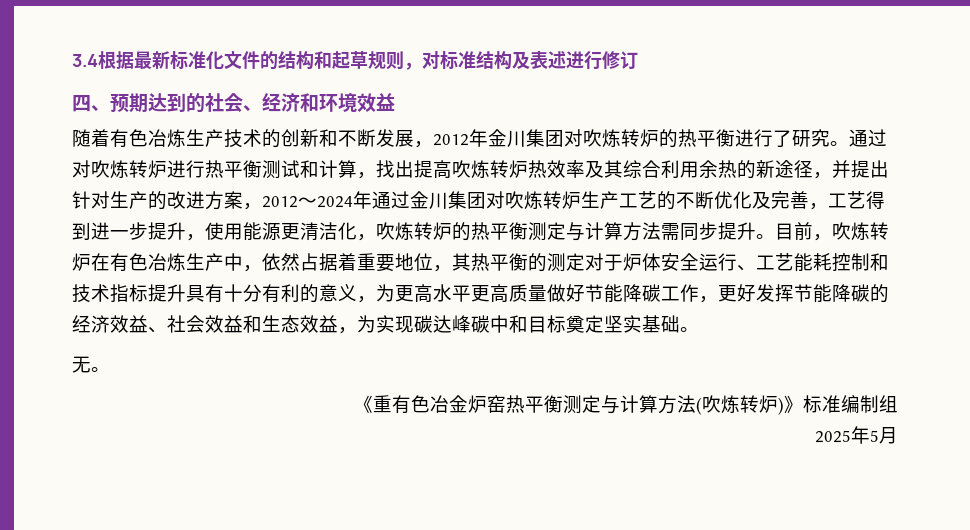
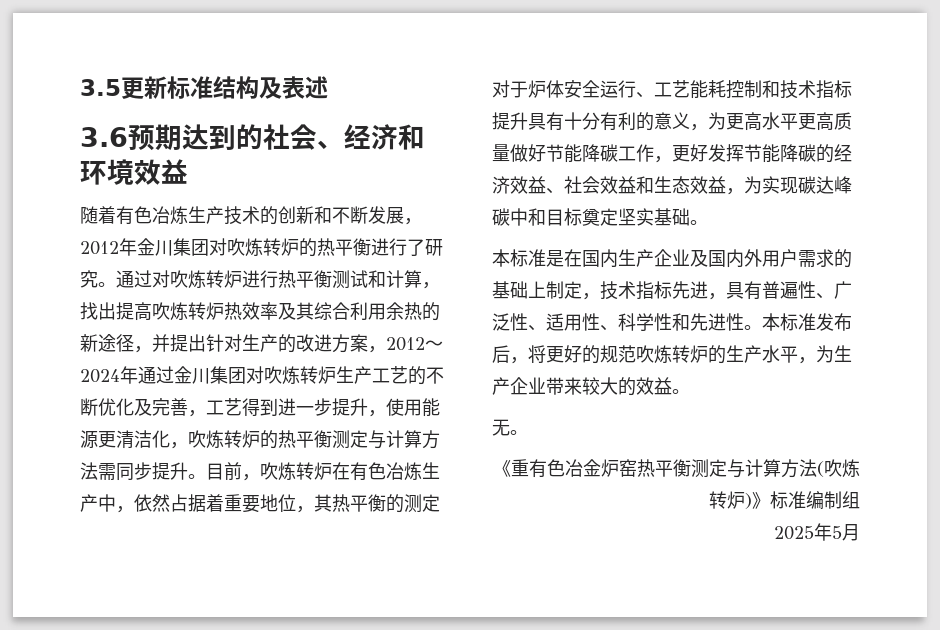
[72,51,440,70] 3.4根据最新标准化文件的结构和起草规则，对 -> [80,76,167,99] 3.5更新
[566,51,638,70] [72,95,110,112] 进行修订 // 四、 -> [80,127,128,147] // 3.6
(699, 329) none -> [492,249,852,268] [492,281,852,300] [492,313,852,331] [492,345,852,364] [492,377,690,396] // 本标准是在国内生产企业及国内外用户需求的基础上制定，技术指标先进，具有普遍性、广泛性、适用性、科学性和先进性。本标准发布后，将更好的规范吹炼转炉的生产水平，为生产企业带来较大的效益。

